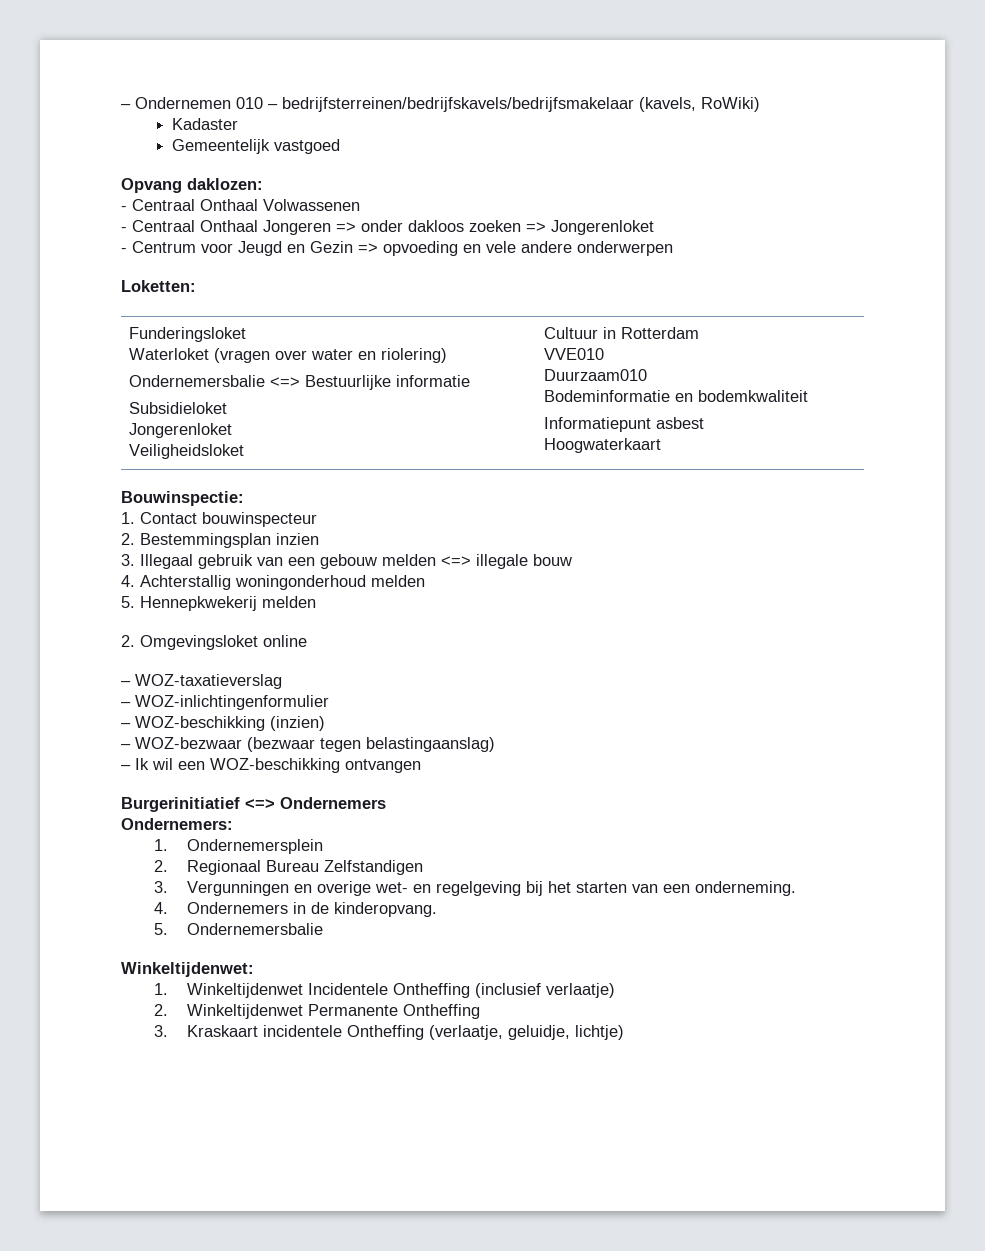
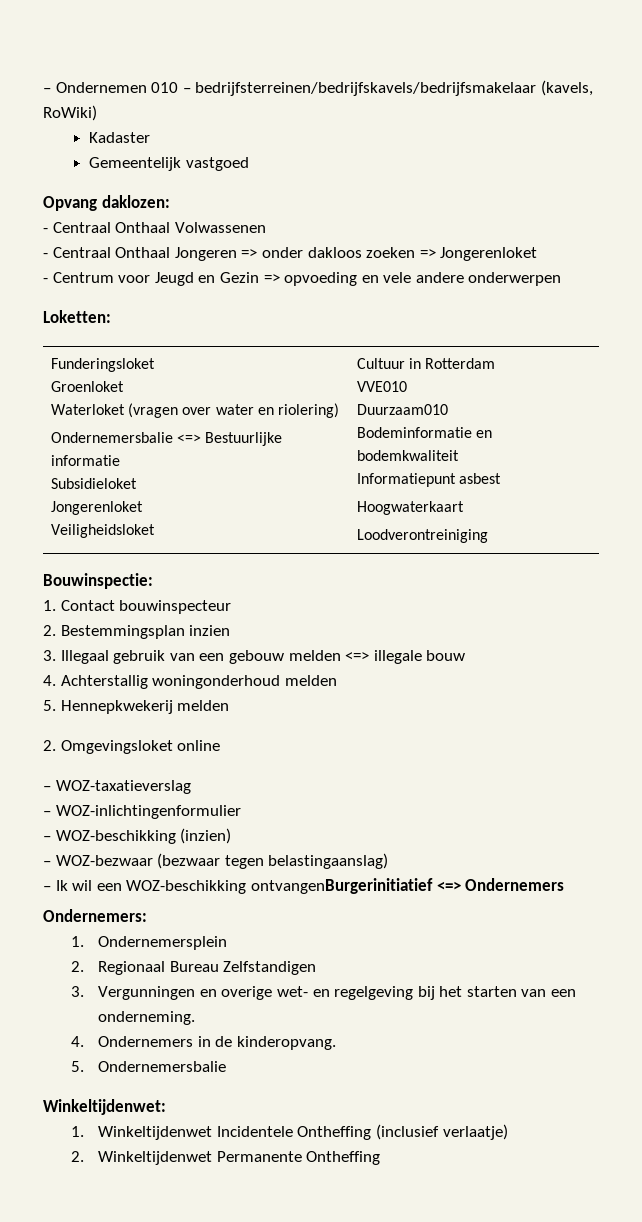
(246, 334) none -> [51,381,125,392] // Groenloket
(661, 445) none -> [357,529,489,543] // Loodverontreiniging
[345,759,421,773] [121,797,240,812] ontvangen // Burgerinitiatief -> [250,878,433,894] ontvangenBurgerinitiatief
[153,1025,624,1040] // 3. Kraskaart incidentele Ontheffing (verlaatje, geluidje, lichtje) -> (381, 1158) none

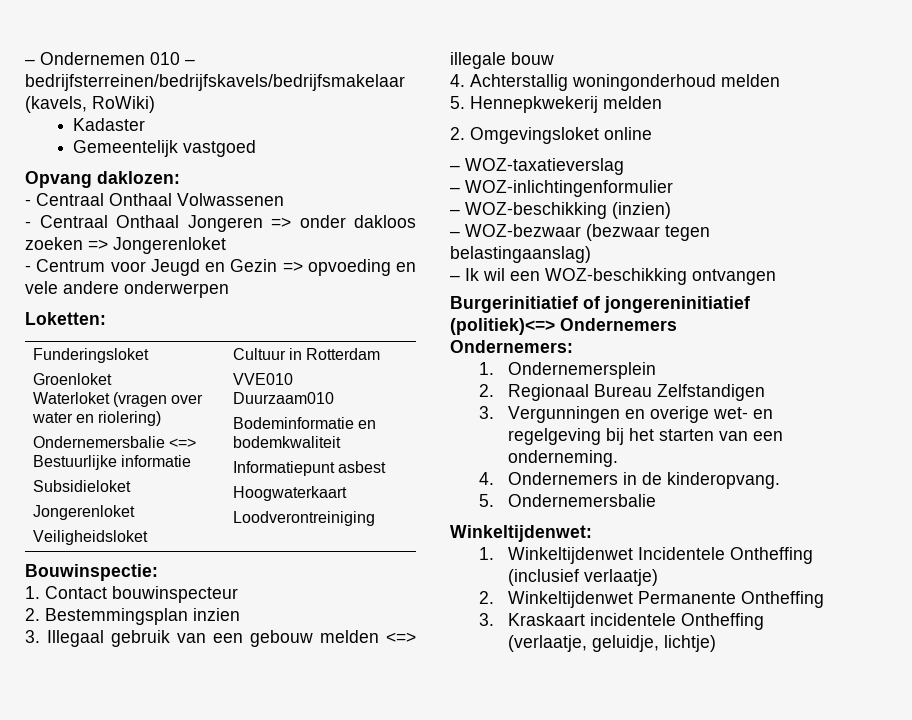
[250,878,461,894] ontvangenBurgerinitiatief <=> -> [692,269,776,285] [450,296,750,313] [450,318,555,335] ontvangen // Burgerinitiatief of jongereninitiatief (politiek)<=>
(381, 1158) none -> [479,613,765,630] [508,635,717,652] // 3. Kraskaart incidentele Ontheffing (verlaatje, geluidje, lichtje)

